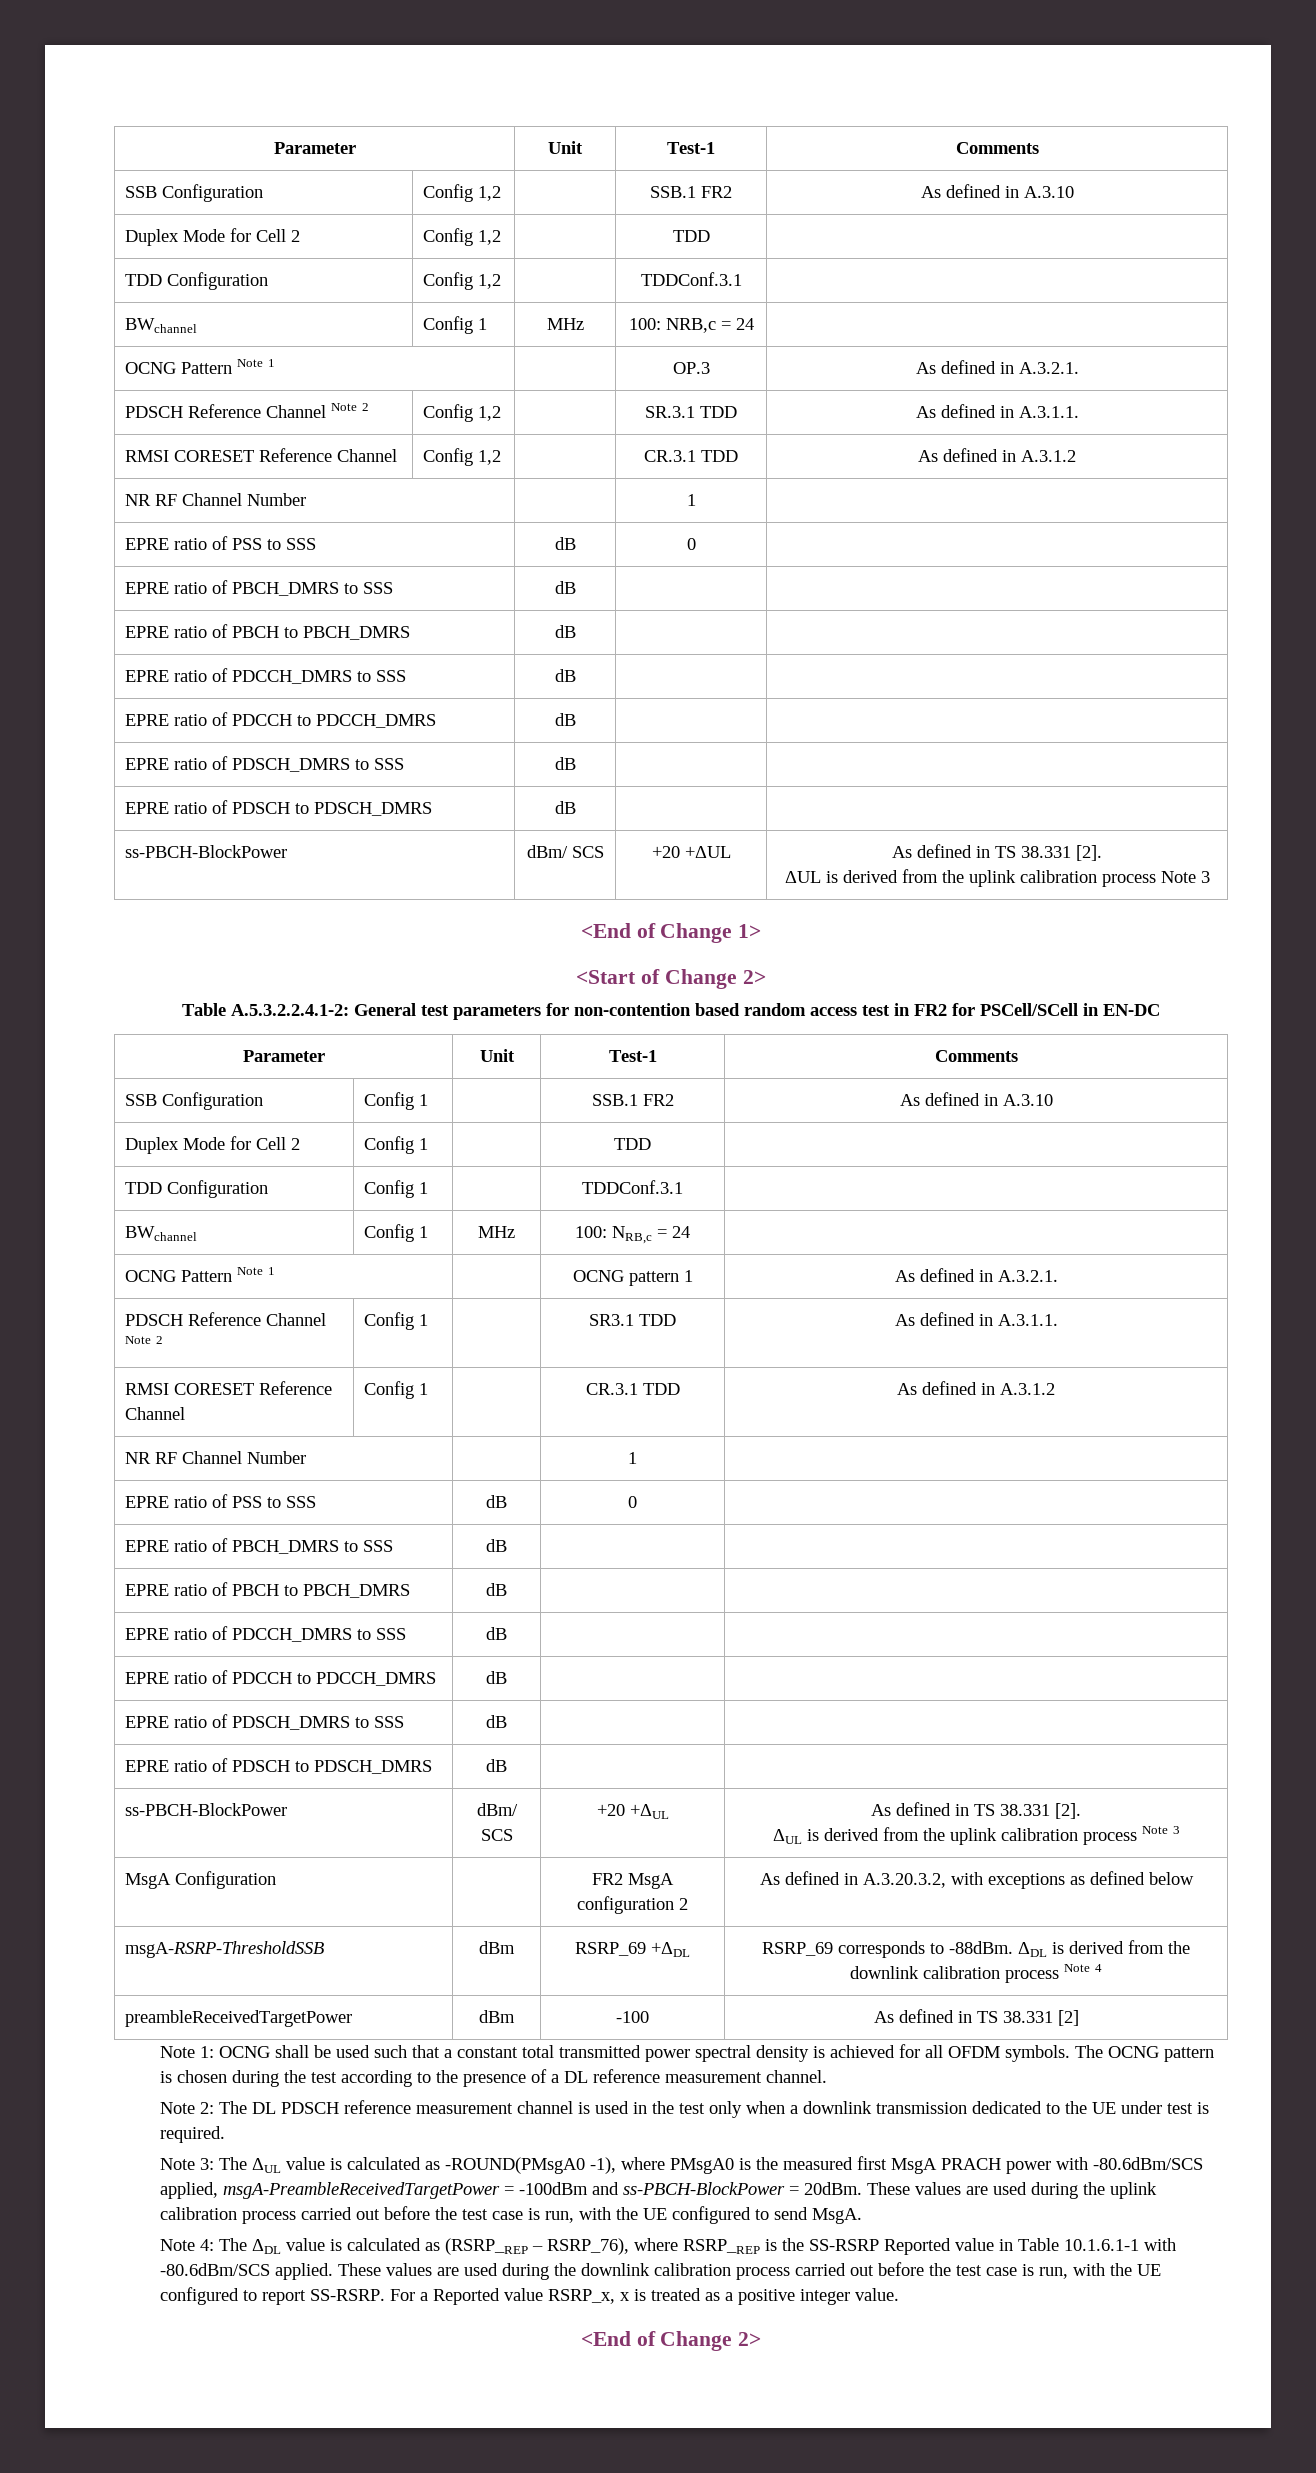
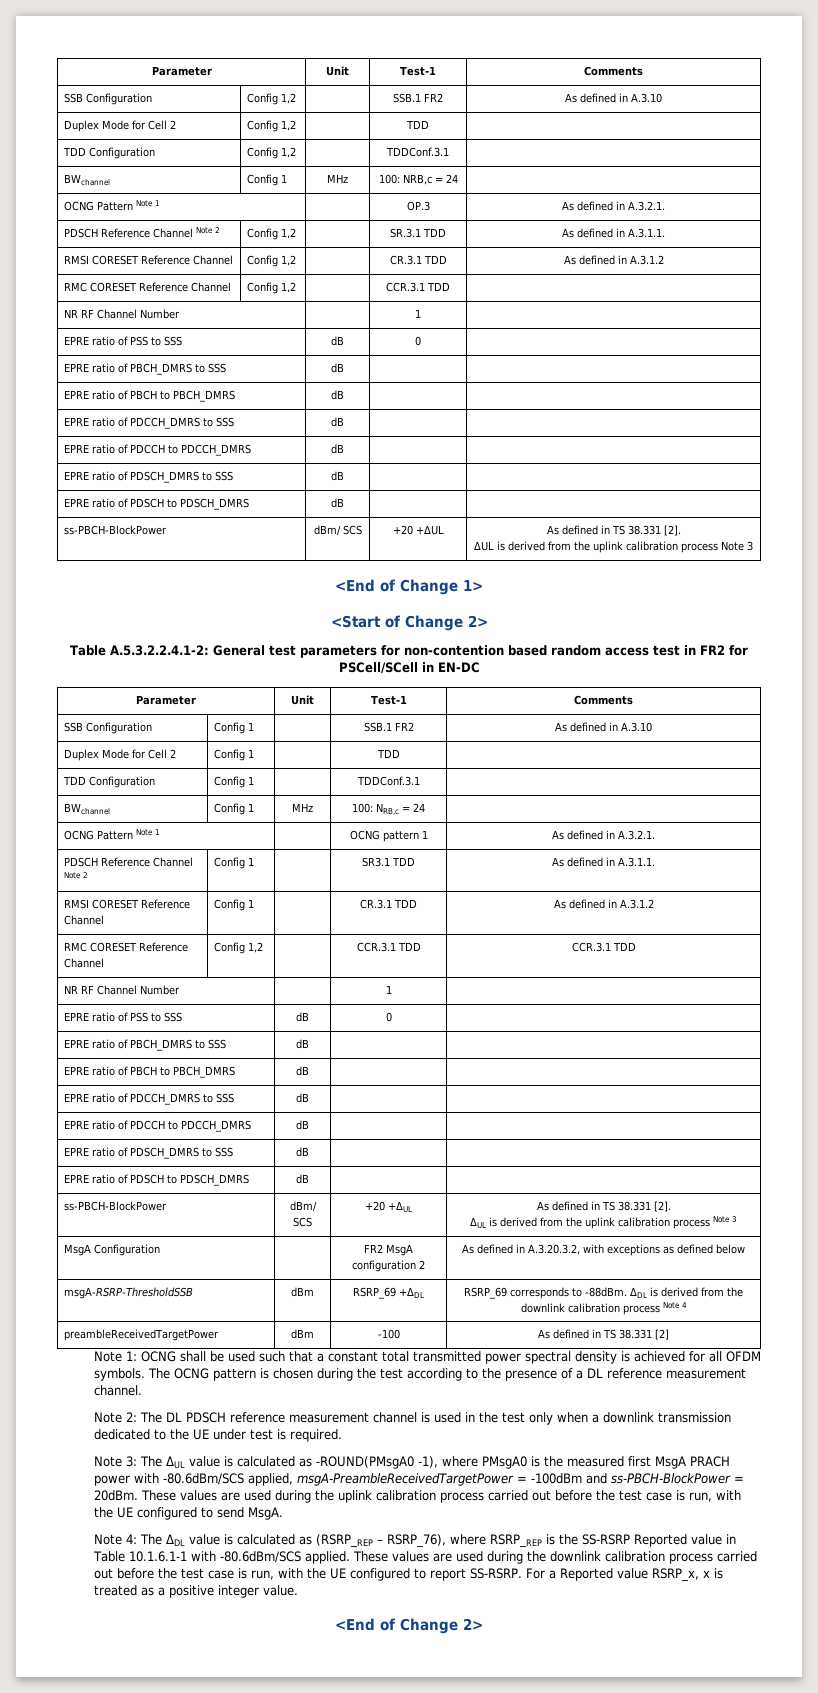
(1076, 456) none -> [64,282,232,292] [247,282,297,294] [386,282,450,292] // RMC CORESET Reference Channel | Config 1,2 | | CCR.3.1 TDD |
(1055, 1389) none -> [64,942,189,952] [64,958,105,968] [214,942,264,954] [356,942,421,952] [571,942,636,952] // RMC CORESET Reference Channel | Config 1,2 | | CCR.3.1 TDD | CCR.3.1 TDD

